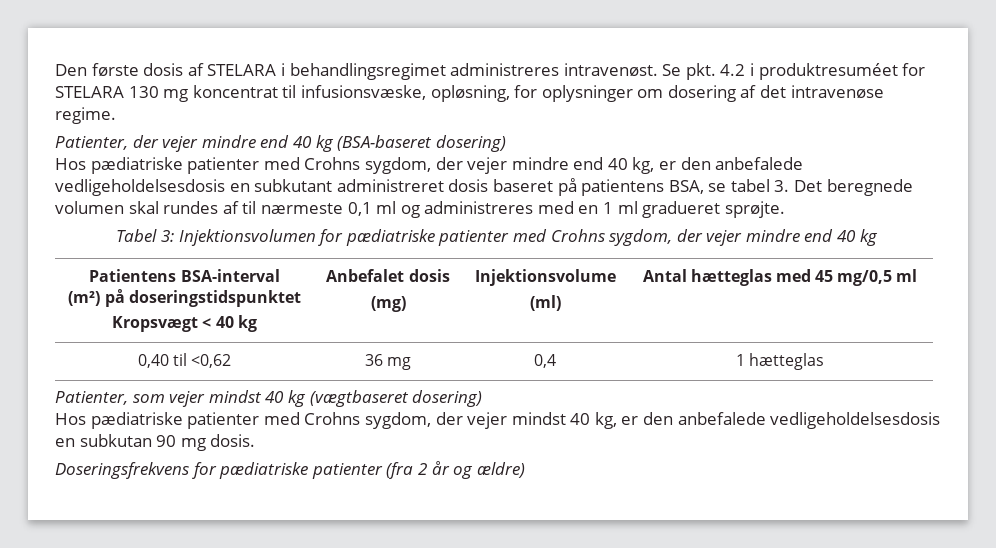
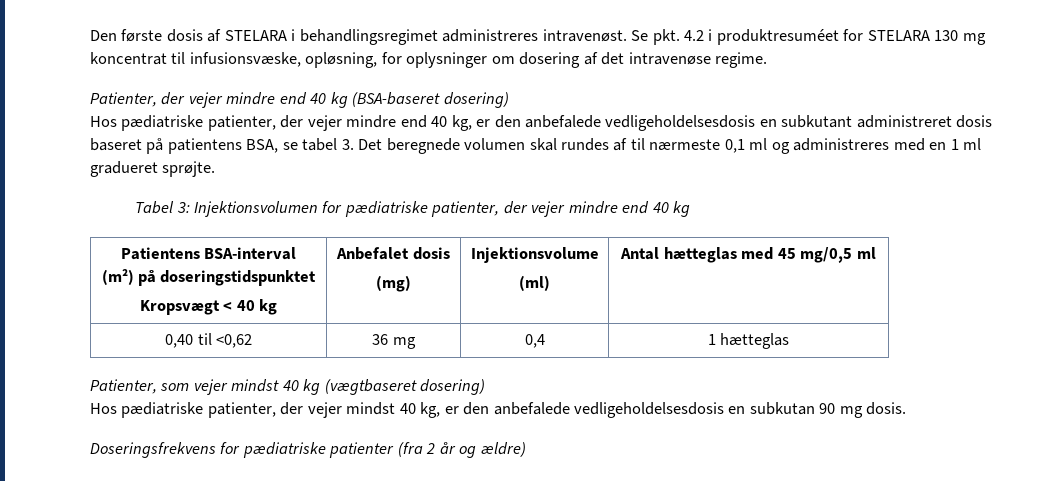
[187,157,431,174] patienter med Crohns sygdom, -> [207,115,276,131] patienter,
[438,229,673,246] patienter med Crohns sygdom, -> [431,201,500,217] patienter,
[187,412,431,429] patienter med Crohns sygdom, -> [207,402,276,418] patienter,

